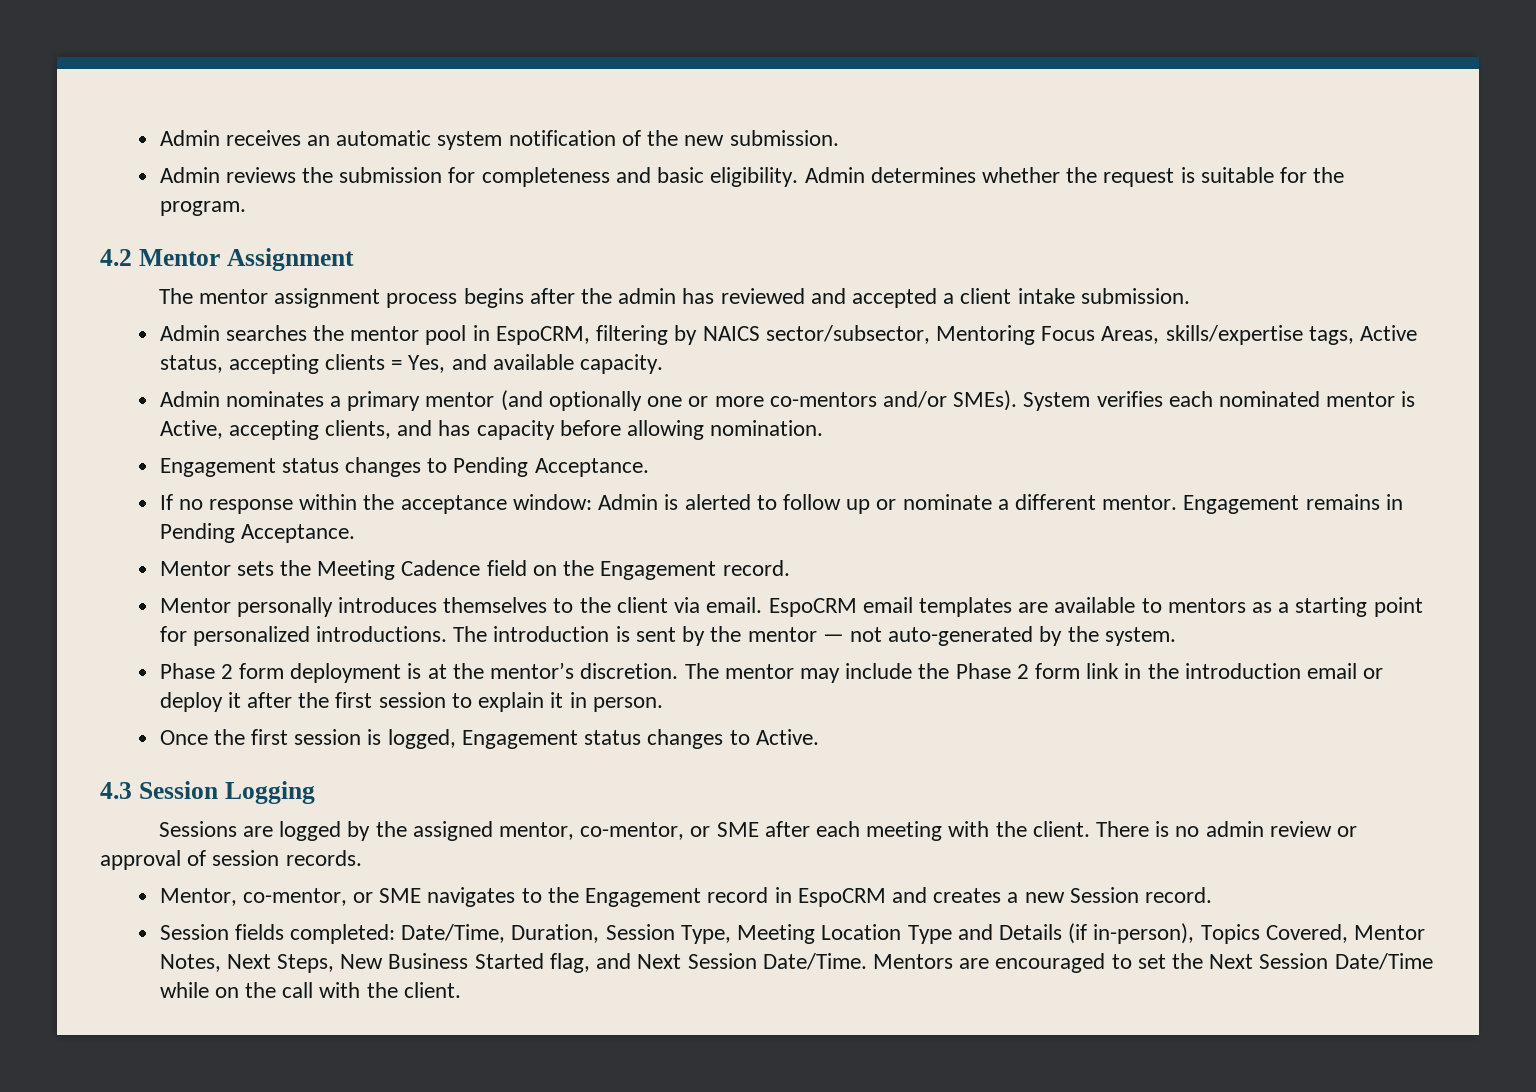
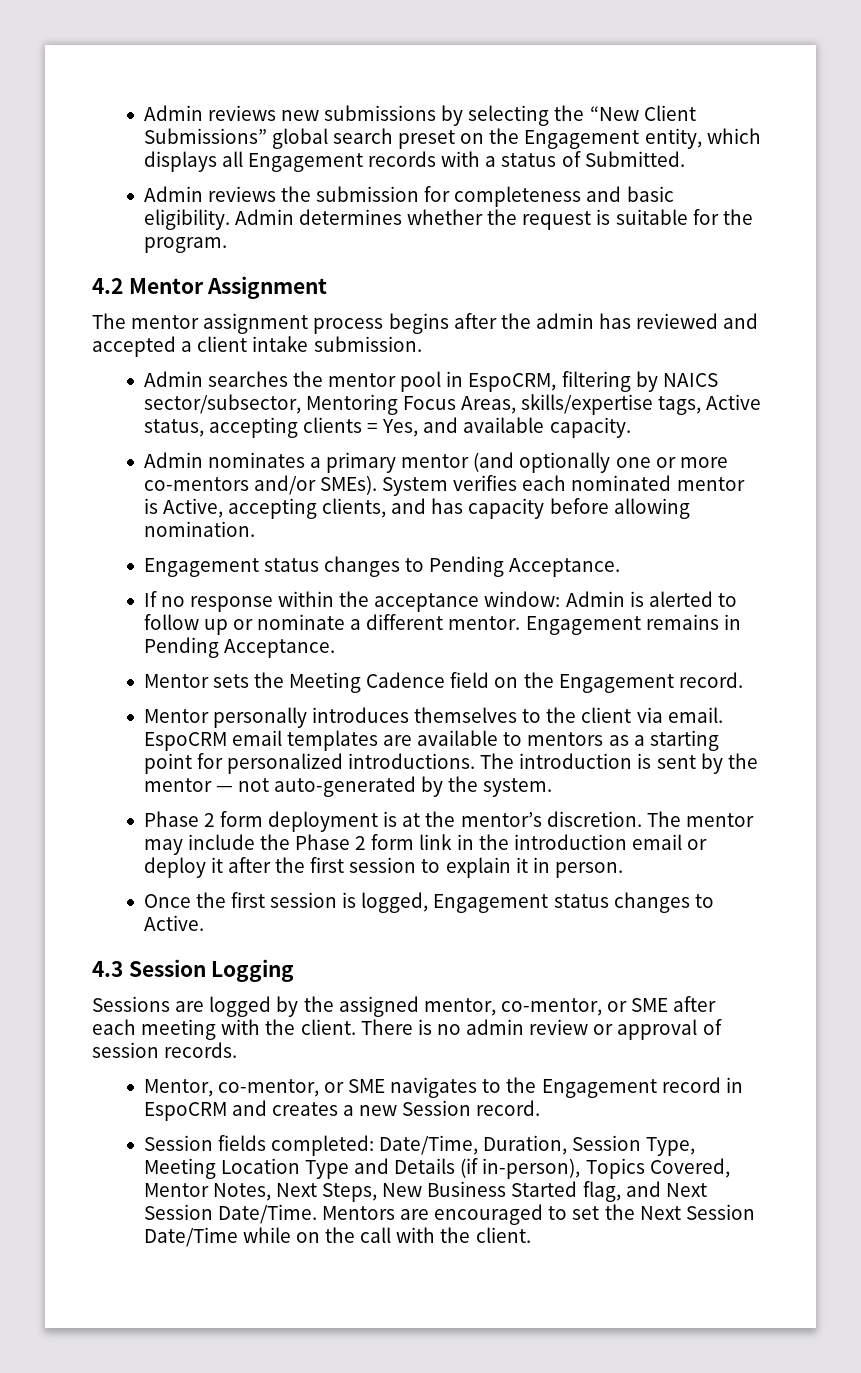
[159,130,839,150] Admin receives an automatic system notification of the new submission. -> [143,105,696,126] [143,128,761,149] [143,151,685,172] Admin reviews new submissions by selecting the “New Client Submissions” global search preset on the Engagement entity, which displays all Engagement records with a status of Submitted.

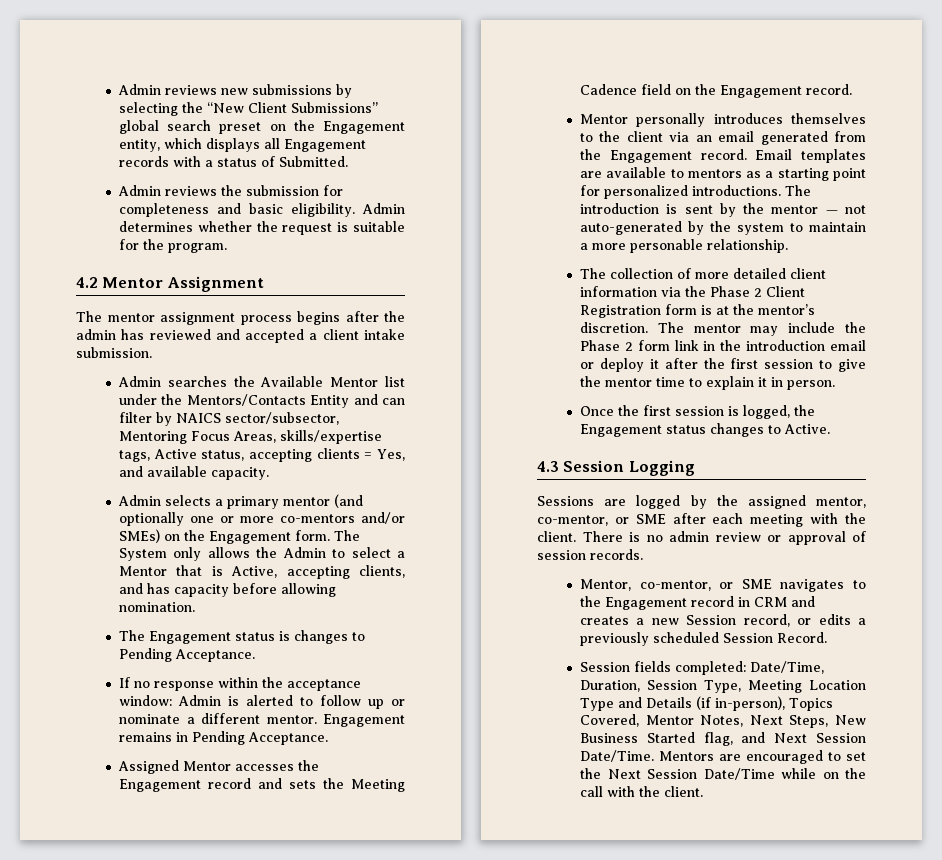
[328,371,631,392] mentor pool in EspoCRM, filtering -> [260,376,405,387] [119,394,405,408] [119,412,153,423] Available Mentor list under the Mentors/Contacts Entity and can filter
[207,452,305,468] nominates -> [165,495,212,506] selects
[319,475,745,496] SMEs). System verifies each nominated mentor -> [119,529,361,544] [119,547,405,561] [119,565,203,576] SMEs) on the Engagement form. The System only allows the Admin to select a Mentor that
[143,558,319,577] Engagement status -> [119,630,291,644] The Engagement status is
[143,674,209,688] Mentor -> [118,760,320,774] [119,778,283,792] Assigned Mentor accesses the Engagement record and
[667,707,723,723] [143,730,282,751] email. EspoCRM email -> [695,131,866,145] [580,149,793,163] an email generated from the Engagement record. Email
[483,778,553,797] [143,811,379,832] system. // Phase 2 form deployment -> [737,222,866,235] [580,239,789,253] [580,268,827,279] [580,286,806,297] [580,304,698,318] system to maintain a more personable relationship. // The collection of more detailed client information via the Phase 2 Client Registration form
(441, 866) none -> [838,359,866,372] [580,376,703,387] give the mentor time to
(429, 902) none -> [794,405,816,416] the
[143,1102,227,1121] EspoCRM -> [754,597,788,607] CRM
[476,1100,541,1116] record. -> [743,614,866,627] [580,632,828,646] record, or edits a previously scheduled Session Record.

